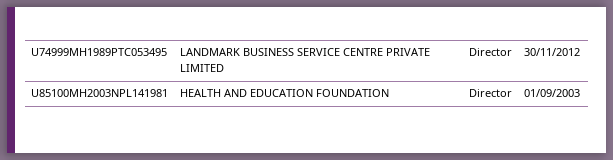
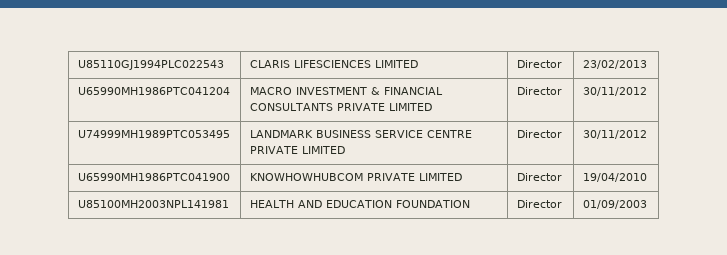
(30, 52) none -> [77,60,224,70] [249,60,418,68] [516,60,562,68] [582,60,647,69] [77,87,230,95] [249,87,443,95] [249,103,432,111] [516,87,562,95] [582,87,647,96] U85110GJ1994PLC022543 | CLARIS LIFESCIENCES LIMITED | Director | 23/02/2013 // U65990MH1986PTC041204 | MACRO INVESTMENT & FINANCIAL CONSULTANTS PRIVATE LIMITED | Director | 30/11/2012 //
(580, 52) none -> [77,173,230,181] [249,173,462,181] [516,173,562,181] [582,173,647,182] // U65990MH1986PTC041900 | KNOWHOWHUBCOM PRIVATE LIMITED | Director | 19/04/2010

